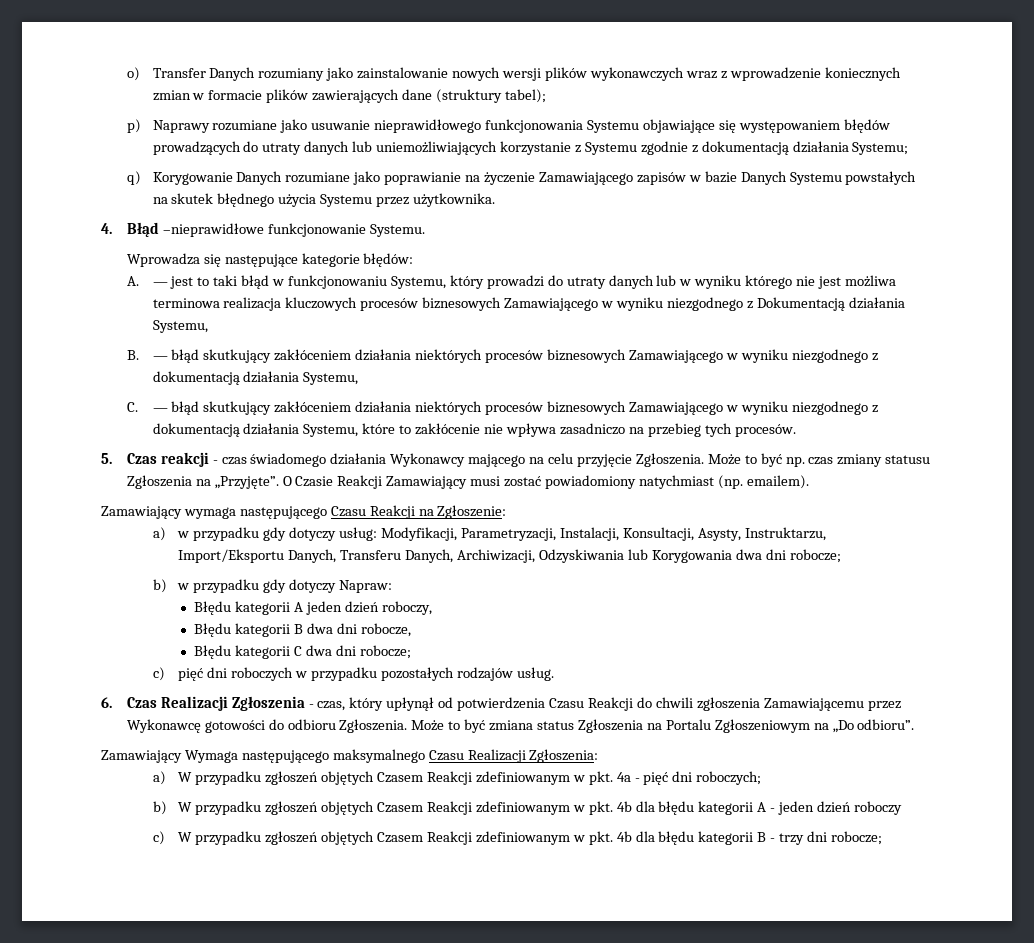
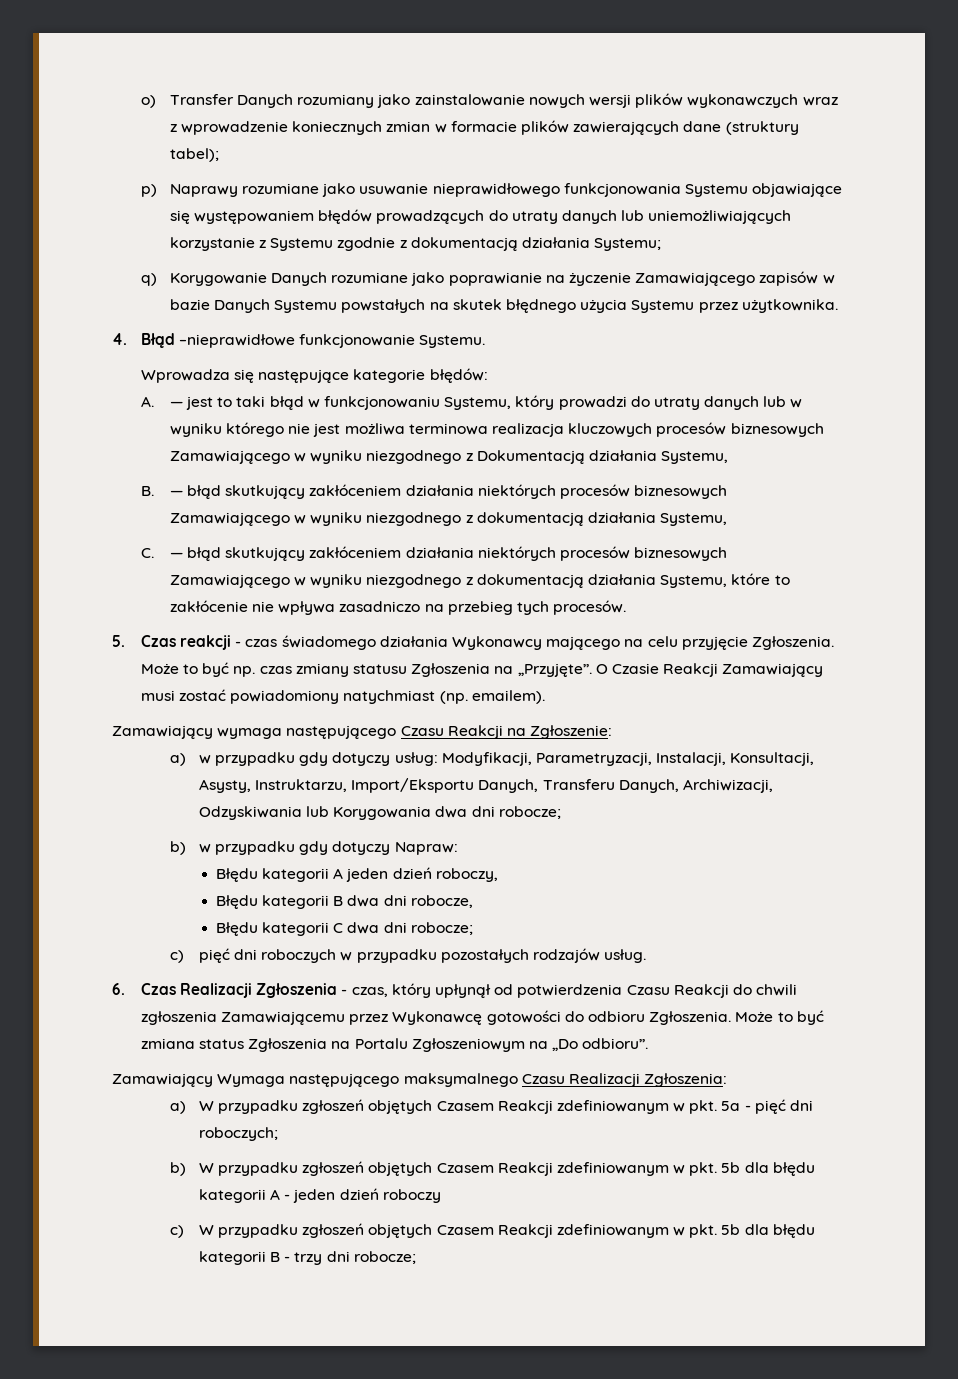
[616,772,631,782] 4a -> [721,1101,741,1111] 5a
[616,801,632,812] 4b -> [721,1162,741,1173] 5b
[616,831,632,842] 4b -> [721,1224,741,1235] 5b

